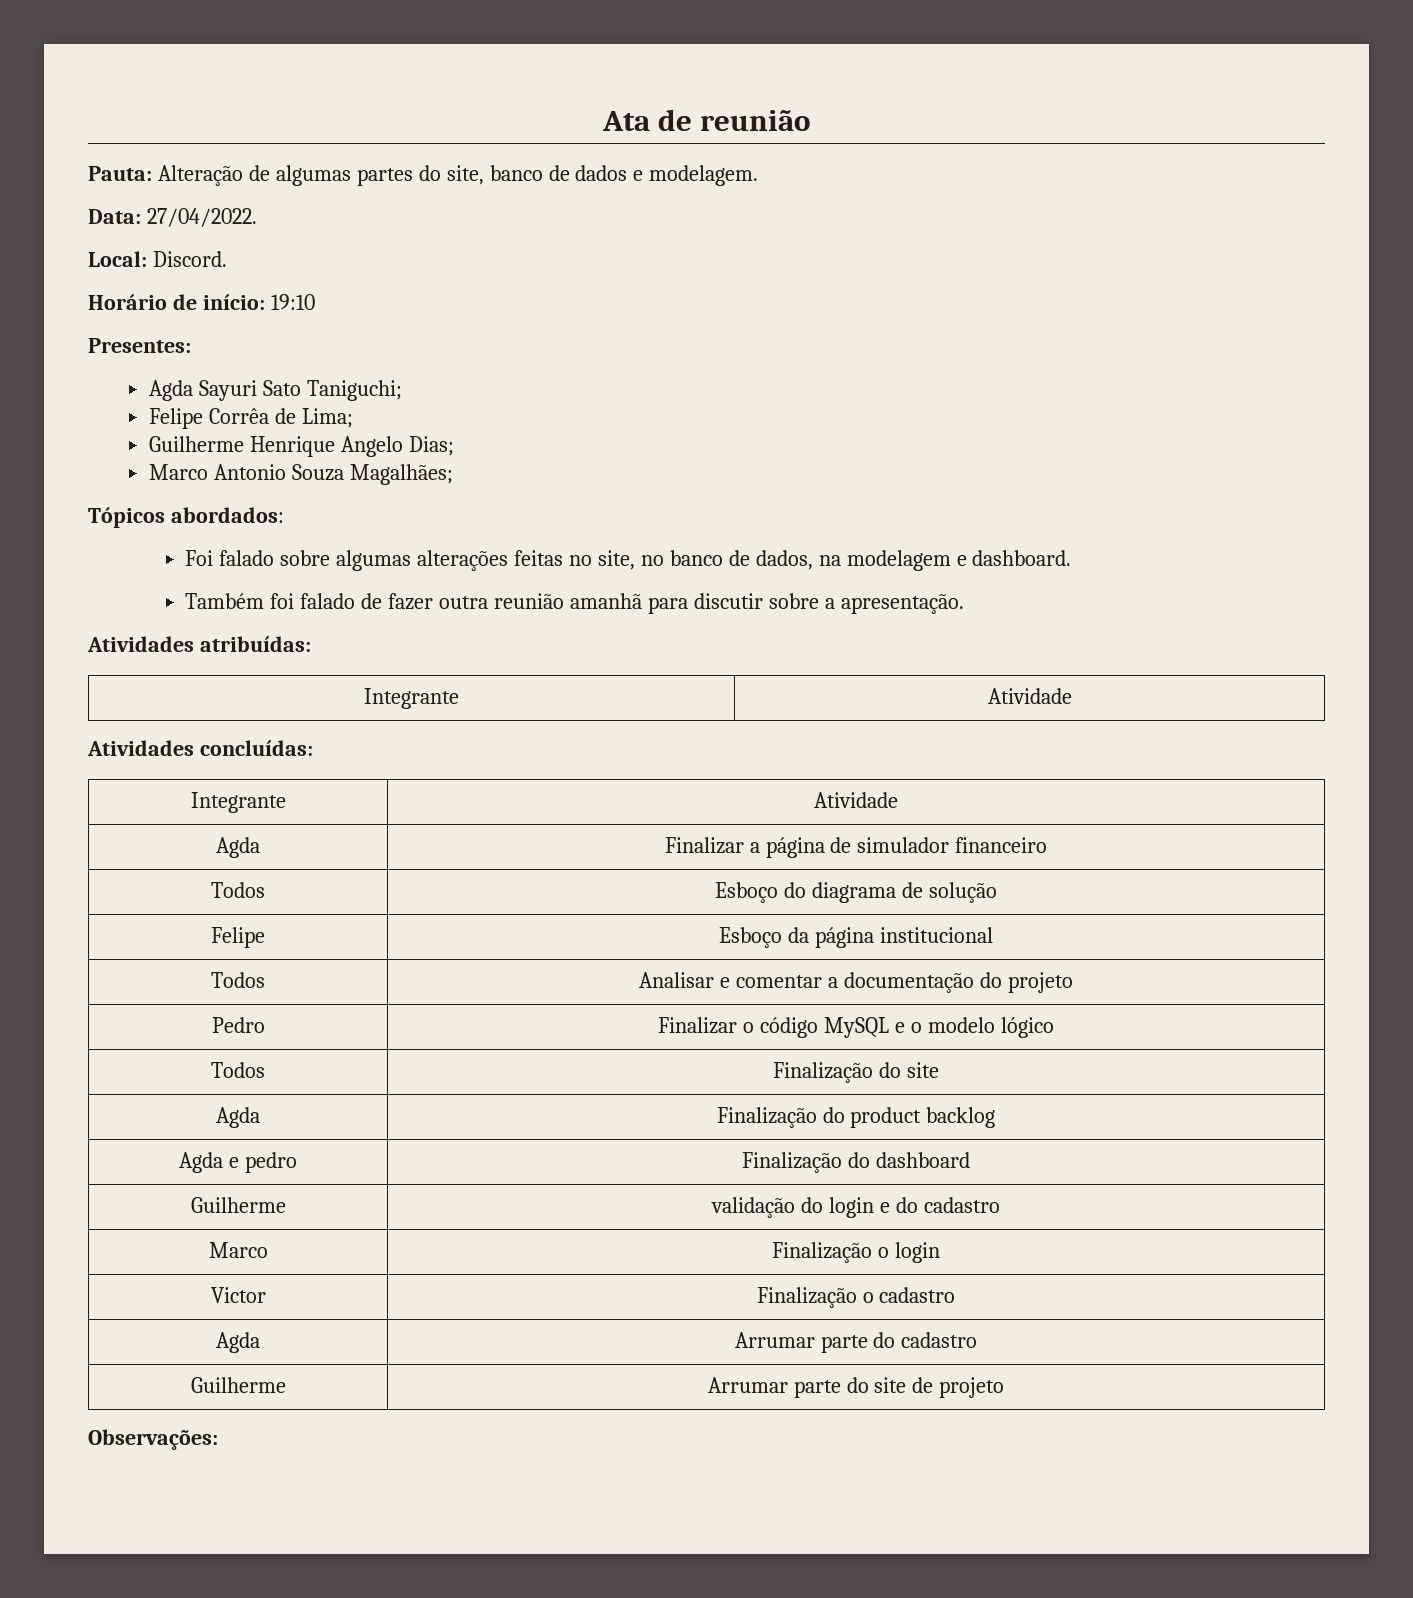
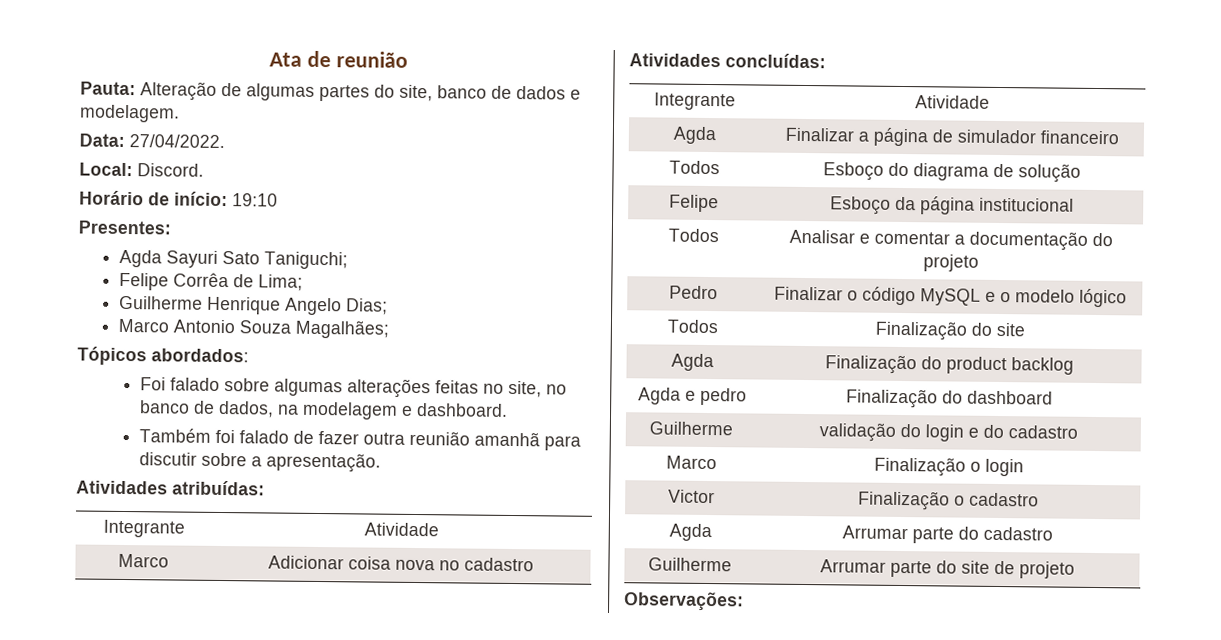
(1072, 696) none -> [118,553,169,568] [268,555,534,572] // Marco | Adicionar coisa nova no cadastro

